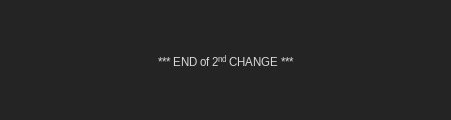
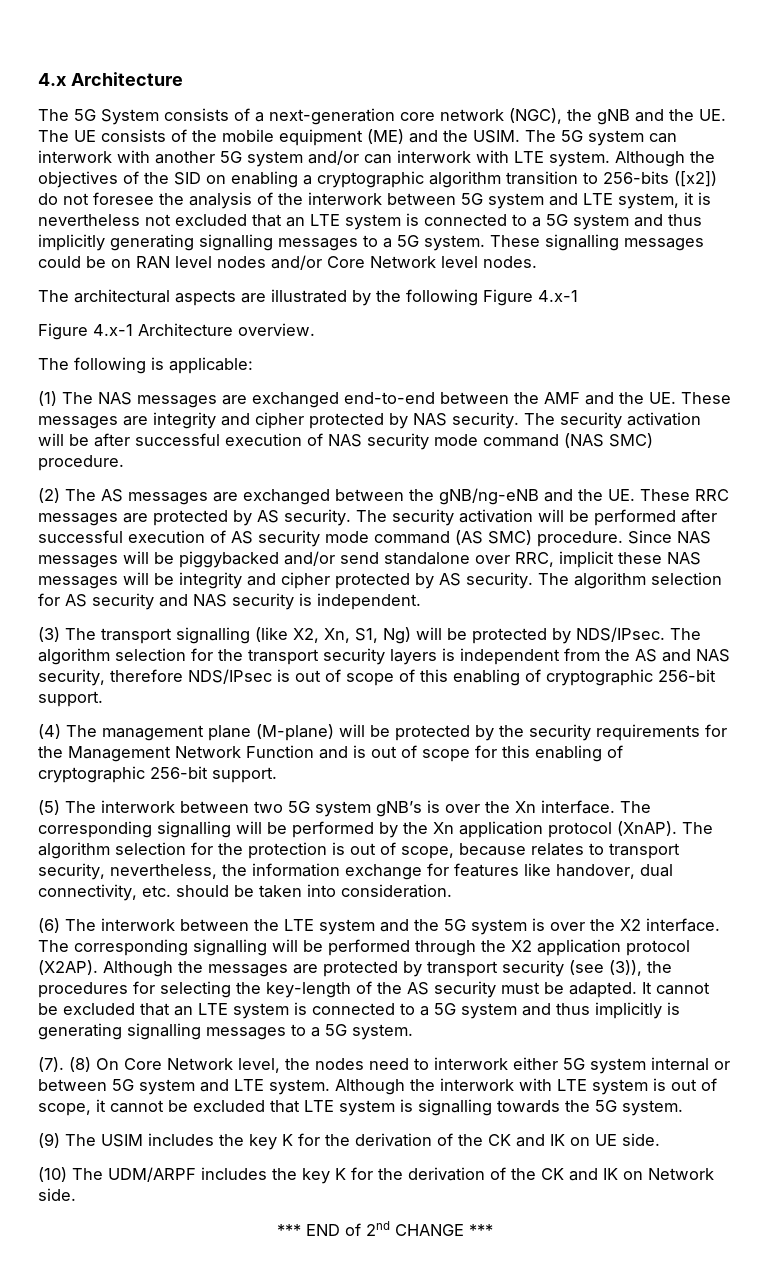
(157, 61) none -> [38,72,183,86] [38,108,726,125] [38,129,677,146] [38,150,715,167] [38,171,717,188] [38,192,711,209] [38,213,702,230] [38,234,704,251] [38,255,537,270] [38,289,578,306] [38,323,315,340] [38,357,253,374] [38,391,731,408] [38,412,701,429] [38,433,653,450] [38,455,124,471] [38,488,729,505] [38,509,717,526] [38,530,711,547] [38,551,701,568] [38,572,722,589] [38,593,421,610] [38,627,701,644] [38,648,730,665] [38,669,716,686] [38,691,103,707] [38,724,727,741] [38,745,623,762] [38,766,277,783] [38,800,651,817] [38,821,713,838] [38,842,680,859] [38,863,673,880] [38,884,452,901] [38,918,720,935] [38,939,690,956] [38,960,672,977] [38,981,710,998] [38,1002,680,1019] [38,1023,413,1040] [38,1057,730,1074] [38,1078,717,1095] [38,1099,683,1116] [38,1133,660,1150] [38,1167,714,1184] [38,1188,76,1201] 4.x Architecture // The 5G System consists of a next-generation core network (NGC), the gNB and the UE. The UE consists of the mobile equipment (ME) and the USIM. The 5G system can interwork with another 5G system and/or can interwork with LTE system. Although the objectives of the SID on enabling a cryptographic algorithm transition to 256-bits ([x2]) do not foresee the analysis of the interwork between 5G system and LTE system, it is nevertheless not excluded that an LTE system is connected to a 5G system and thus implicitly generating signalling messages to a 5G system. These signalling messages could be on RAN level nodes and/or Core Network level nodes. // The architectural aspects are illustrated by the following Figure 4.x-1 // Figure 4.x-1 Architecture overview. // The following is applicable: // (1) The NAS messages are exchanged end-to-end between the AMF and the UE. These messages are integrity and cipher protected by NAS security. The security activation will be after successful execution of NAS security mode command (NAS SMC) procedure. // (2) The AS messages are exchanged between the gNB/ng-eNB and the UE. These RRC messages are protected by AS security. The security activation will be performed after successful execution of AS security mode command (AS SMC) procedure. Since NAS messages will be piggybacked and/or send standalone over RRC, implicit these NAS messages will be integrity and cipher protected by AS security. The algorithm selection for AS security and NAS security is independent. // (3) The transport signalling (like X2, Xn, S1, Ng) will be protected by NDS/IPsec. The algorithm selection for the transport security layers is independent from the AS and NAS security, therefore NDS/IPsec is out of scope of this enabling of cryptographic 256-bit support. // (4) The management plane (M-plane) will be protected by the security requirements for the Management Network Function and is out of scope for this enabling of cryptographic 256-bit support. // (5) The interwork between two 5G system gNB’s is over the Xn interface. The corresponding signalling will be performed by the Xn application protocol (XnAP). The algorithm selection for the protection is out of scope, because relates to transport security, nevertheless, the information exchange for features like handover, dual connectivity, etc. should be taken into consideration. // (6) The interwork between the LTE system and the 5G system is over the X2 interface. The corresponding signalling will be performed through the X2 application protocol (X2AP). Although the messages are protected by transport security (see (3)), the procedures for selecting the key-length of the AS security must be adapted. It cannot be excluded that an LTE system is connected to a 5G system and thus implicitly is generating signalling messages to a 5G system. // (7). (8) On Core Network level, the nodes need to interwork either 5G system internal or between 5G system and LTE system. Although the interwork with LTE system is out of scope, it cannot be excluded that LTE system is signalling towards the 5G system. // (9) The USIM includes the key K for the derivation of the CK and IK on UE side. // (10) The UDM/ARPF includes the key K for the derivation of the CK and IK on Network side. //

